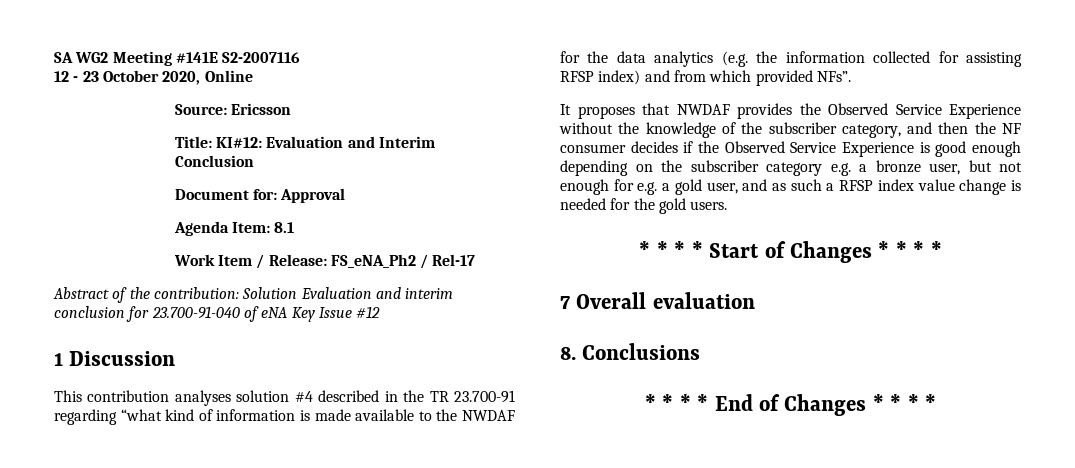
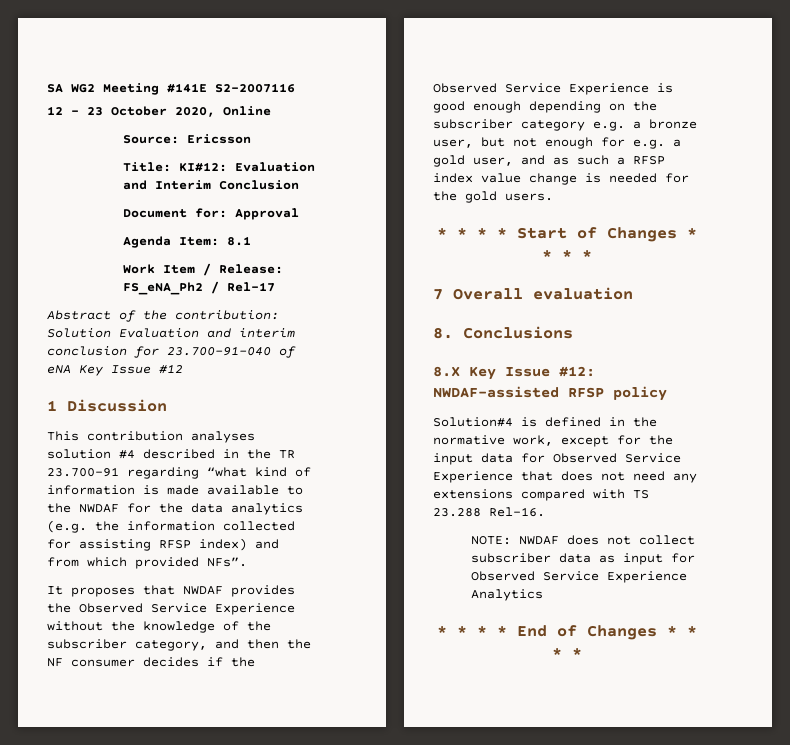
(701, 351) none -> [433,366,595,380] [433,386,667,401] [433,417,657,427] [433,435,673,447] [433,453,681,465] [433,471,697,483] [433,489,649,501] [433,507,545,517] [470,535,695,545] [470,553,695,565] [470,571,687,583] [470,589,543,601] // 8.X Key Issue #12: NWDAF-assisted RFSP policy // Solution#4 is defined in the normative work, except for the input data for Observed Service Experience that does not need any extensions compared with TS 23.288 Rel-16. // NOTE: NWDAF does not collect subscriber data as input for Observed Service Experience Analytics

